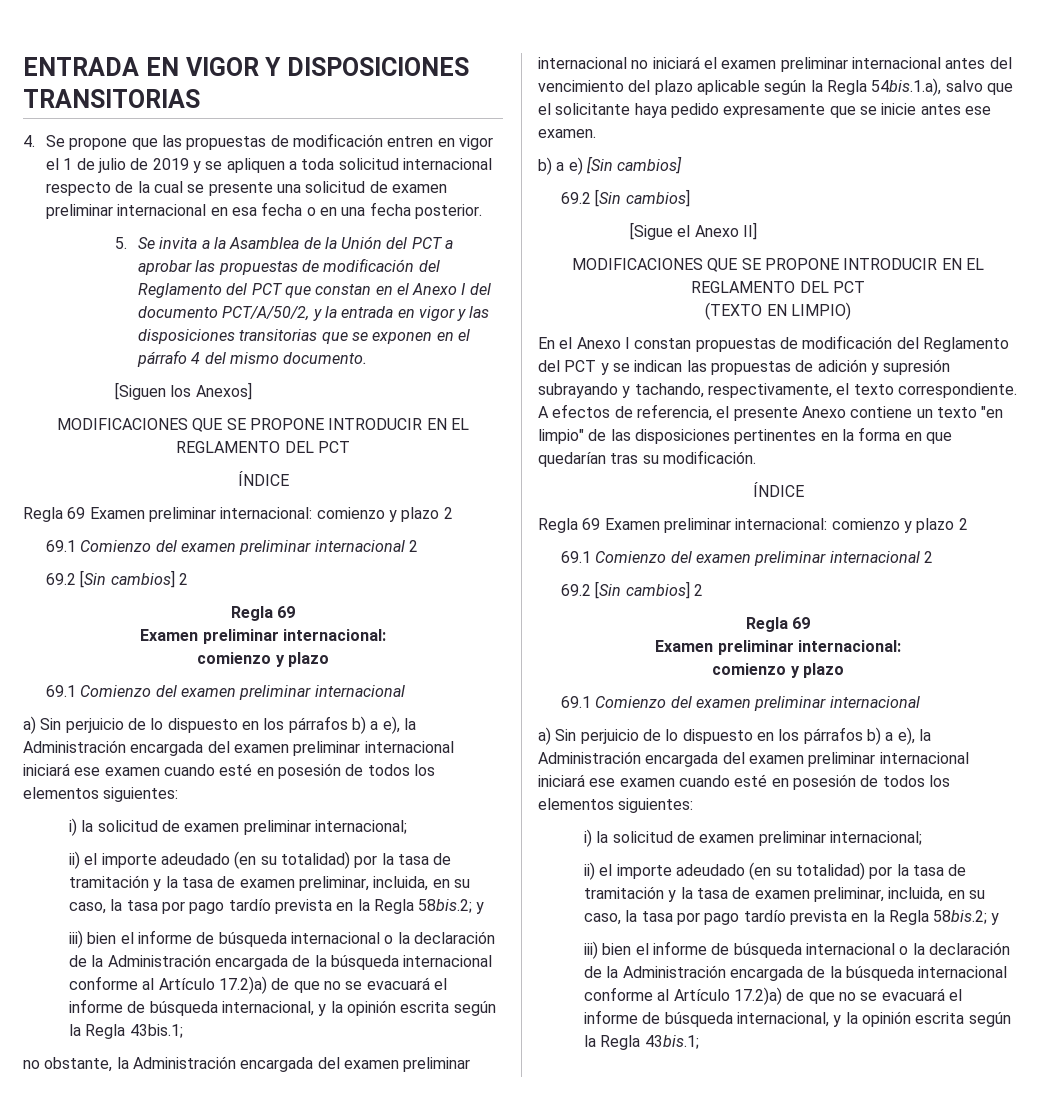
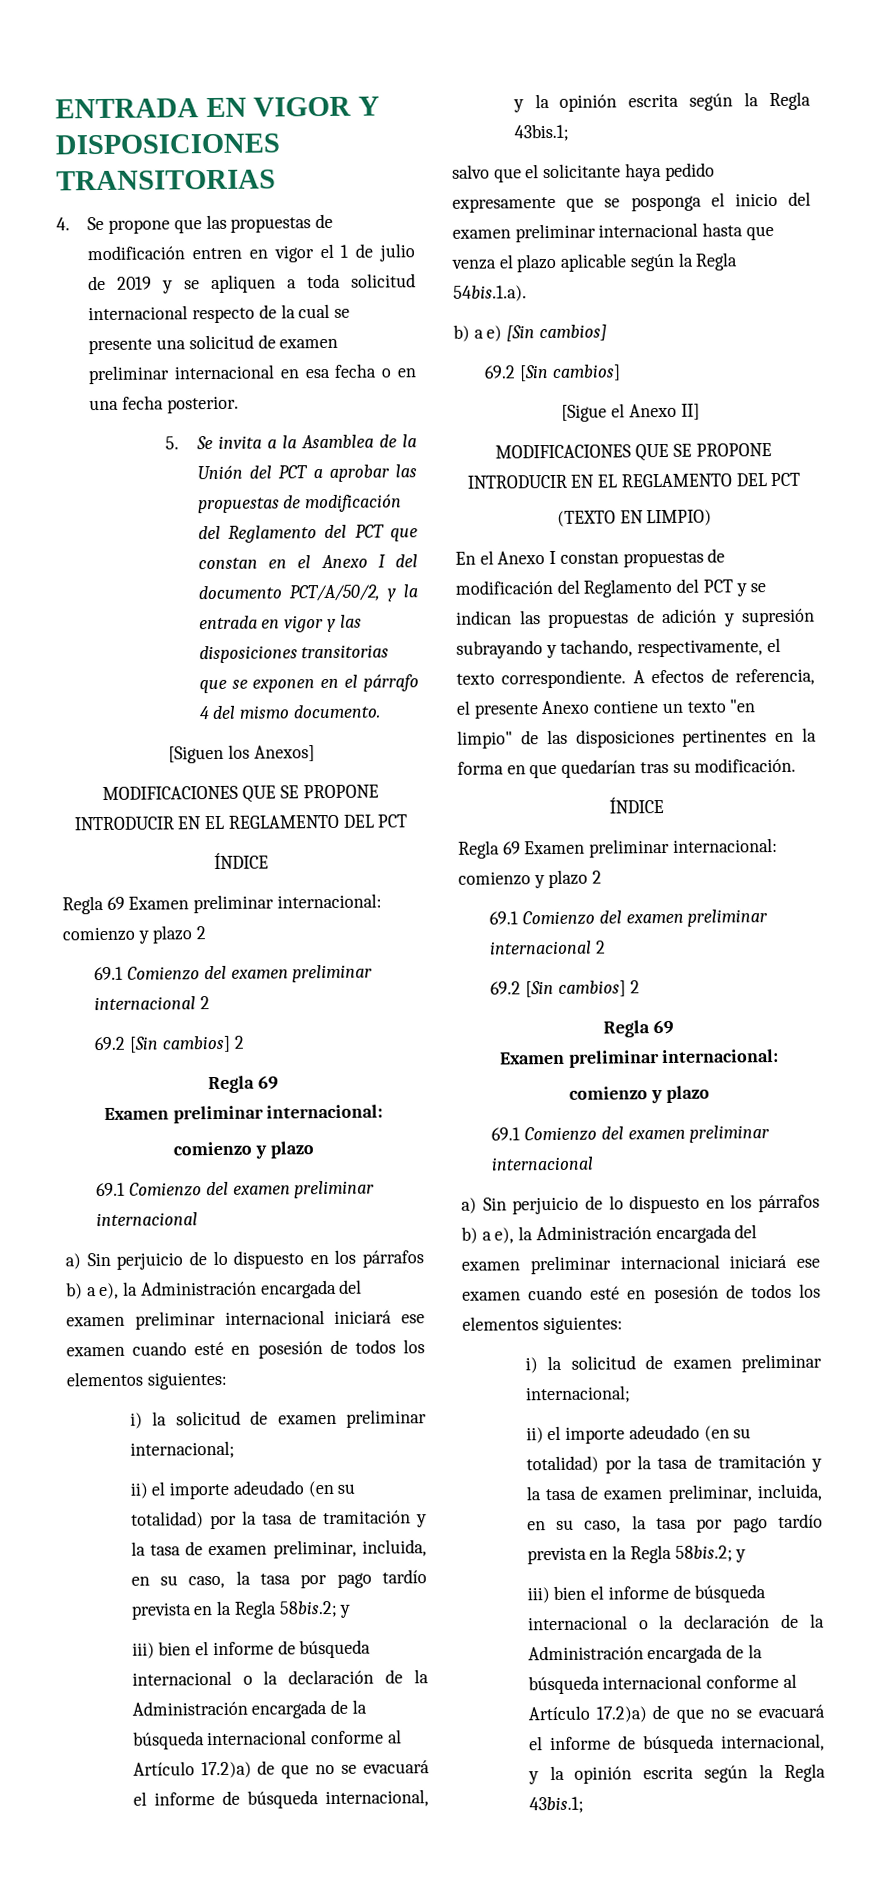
[23,1056,471,1072] [538,56,1012,72] [538,78,942,96] no obstante, la Administración encargada del examen preliminar internacional no iniciará el examen preliminar internacional antes del vencimiento del plazo aplicable según la Regla 54bis.1.a), -> (569, 132) none
[881,103,991,115] [538,129,596,138] inicie antes ese examen. -> [630,191,811,212] [452,222,774,243] [451,252,739,273] [453,285,527,302] posponga el inicio del examen preliminar internacional hasta que venza el plazo aplicable según la Regla 54bis.1.a).

